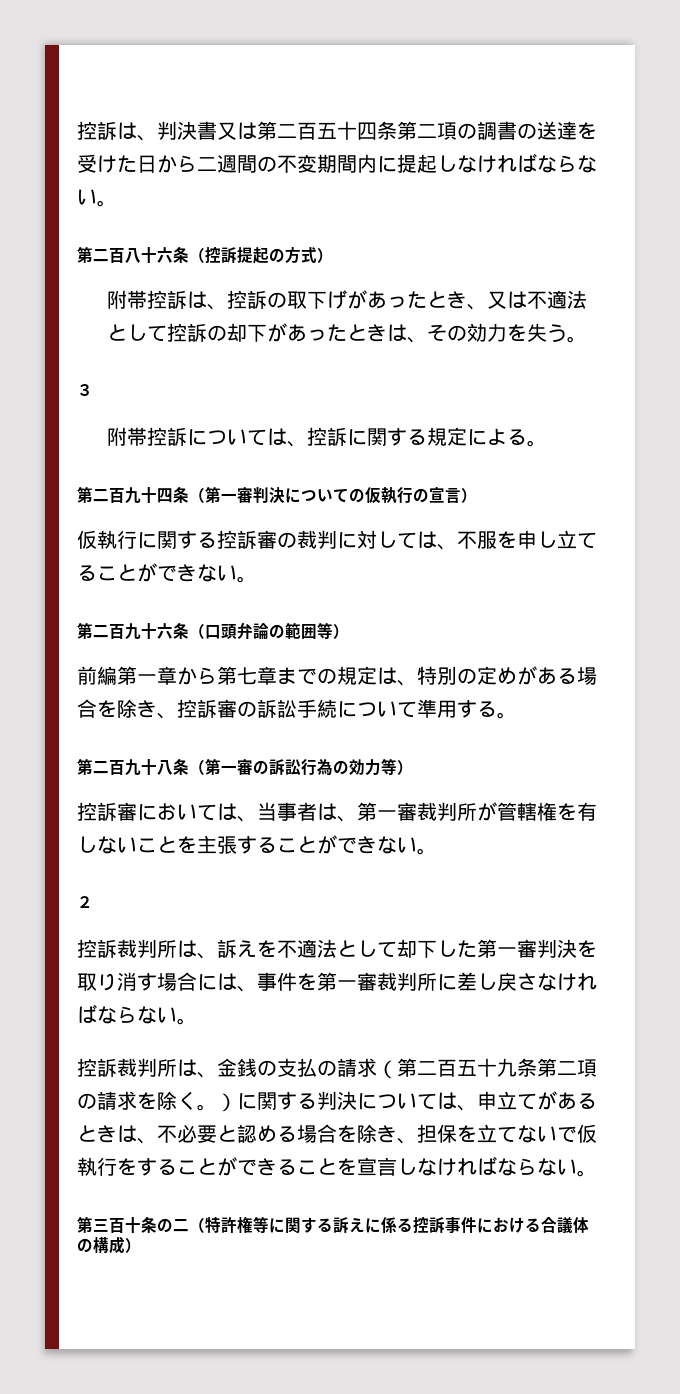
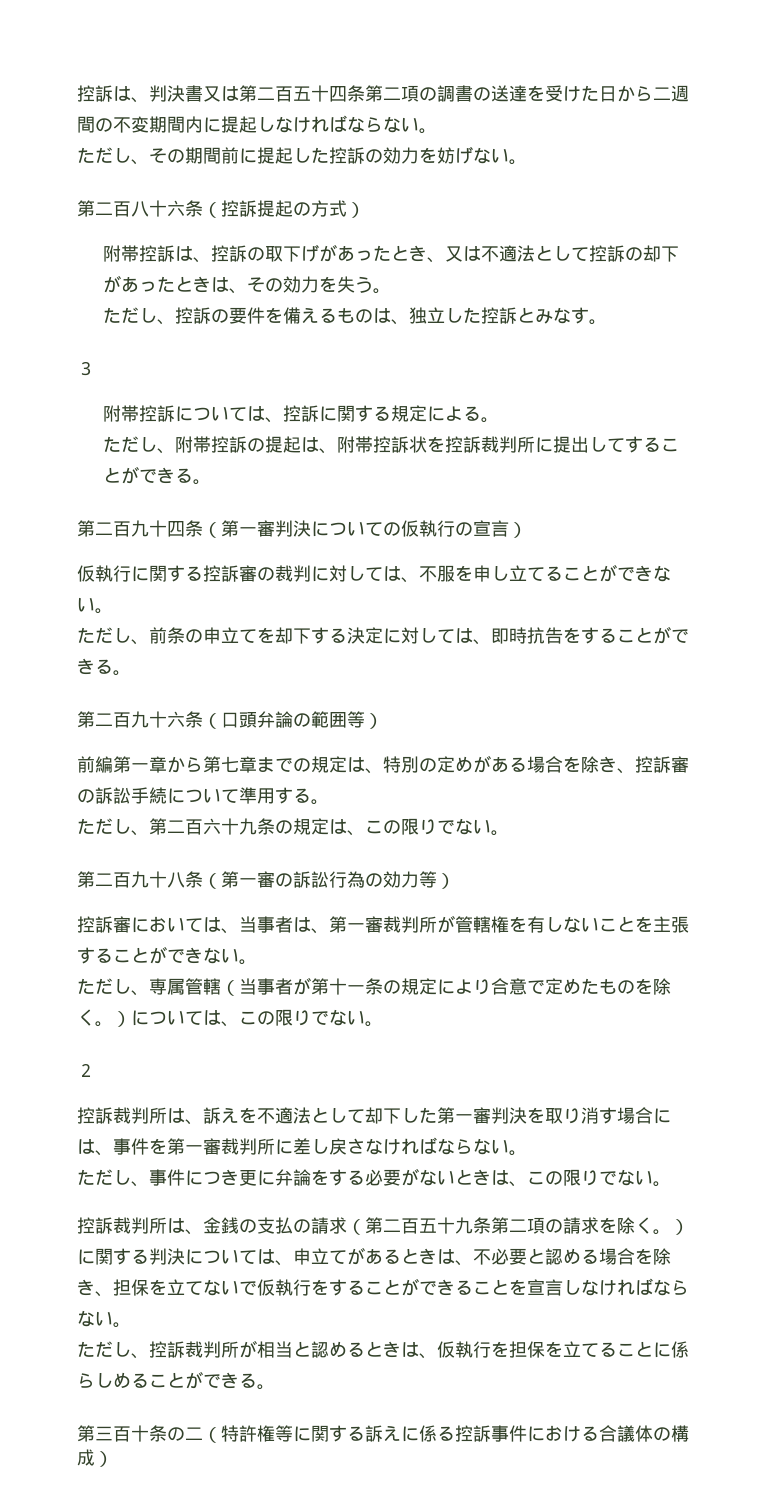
(117, 203) none -> [77,146,527,165] // ただし、その期間前に提起した控訴の効力を妨げない。
(587, 339) none -> [103,307,608,325] // ただし、控訴の要件を備えるものは、独立した控訴とみなす。
(547, 443) none -> [103,436,680,454] [103,466,212,485] // ただし、附帯控訴の提起は、附帯控訴状を控訴裁判所に提出してすることができる。
(257, 579) none -> [77,626,689,645] [77,658,131,676] // ただし、前条の申立てを却下する決定に対しては、即時抗告をすることができる。
(517, 715) none -> [77,818,509,836] // ただし、第二百六十九条の規定は、この限りでない。
(437, 851) none -> [77,977,671,996] [77,1009,383,1027] // ただし、専属管轄（当事者が第十一条の規定により合意で定めたものを除く。）については、この限りでない。
(197, 1021) none -> [77,1168,671,1187] // ただし、事件につき更に弁論をする必要がないときは、この限りでない。
(597, 1173) none -> [77,1340,689,1359] [77,1371,275,1390] // ただし、控訴裁判所が相当と認めるときは、仮執行を担保を立てることに係らしめることができる。

